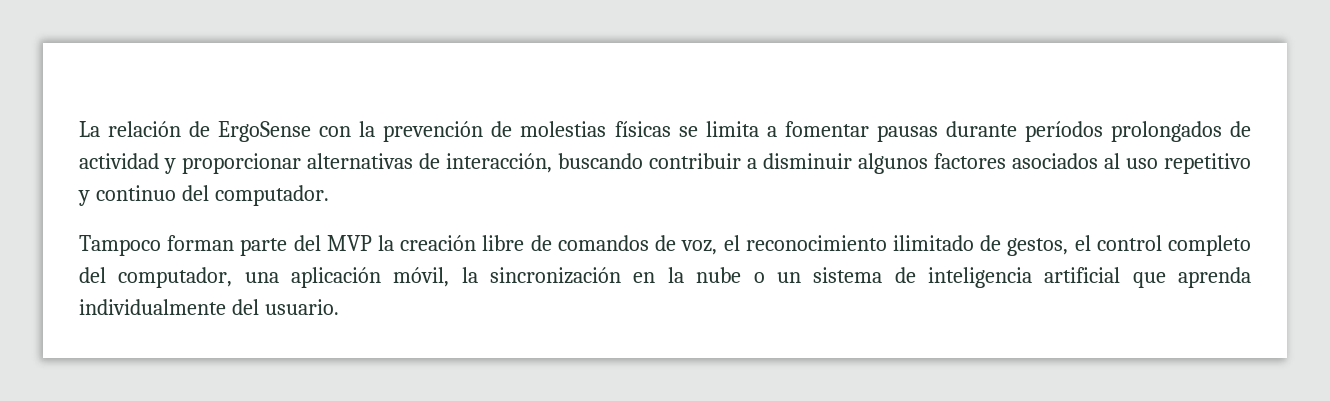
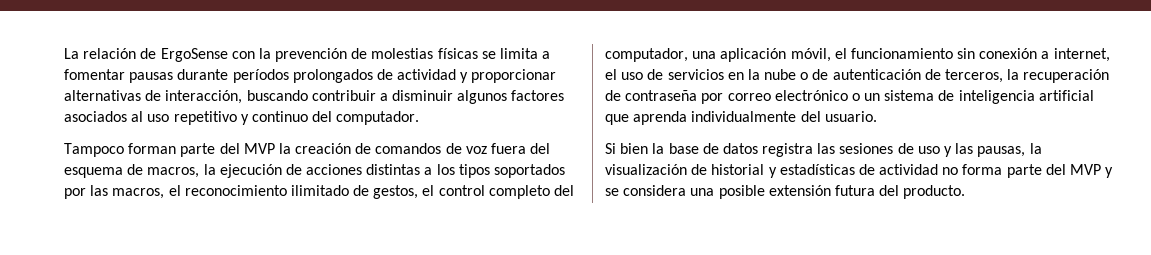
[482,235,525,251] libre -> (352, 148) none
[681,240,718,255] voz, -> [465,143,551,154] [64,164,566,178] [64,185,165,199] voz fuera del esquema de macros, la ejecución de acciones distintas a los tipos soportados por las macros,
[461,267,742,284] la sincronización en la nube -> [834,48,1110,62] [605,69,1110,83] [605,90,848,104] el funcionamiento sin conexión a internet, el uso de servicios en la nube o de autenticación de terceros, la recuperación de contraseña por correo electrónico
(339, 307) none -> [605,143,1042,157] [605,164,1114,178] [605,185,966,199] // Si bien la base de datos registra las sesiones de uso y las pausas, la visualización de historial y estadísticas de actividad no forma parte del MVP y se considera una posible extensión futura del producto.

